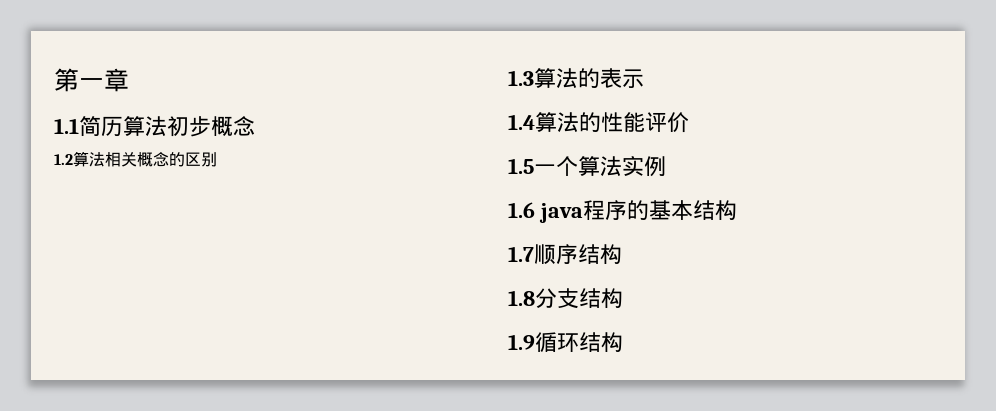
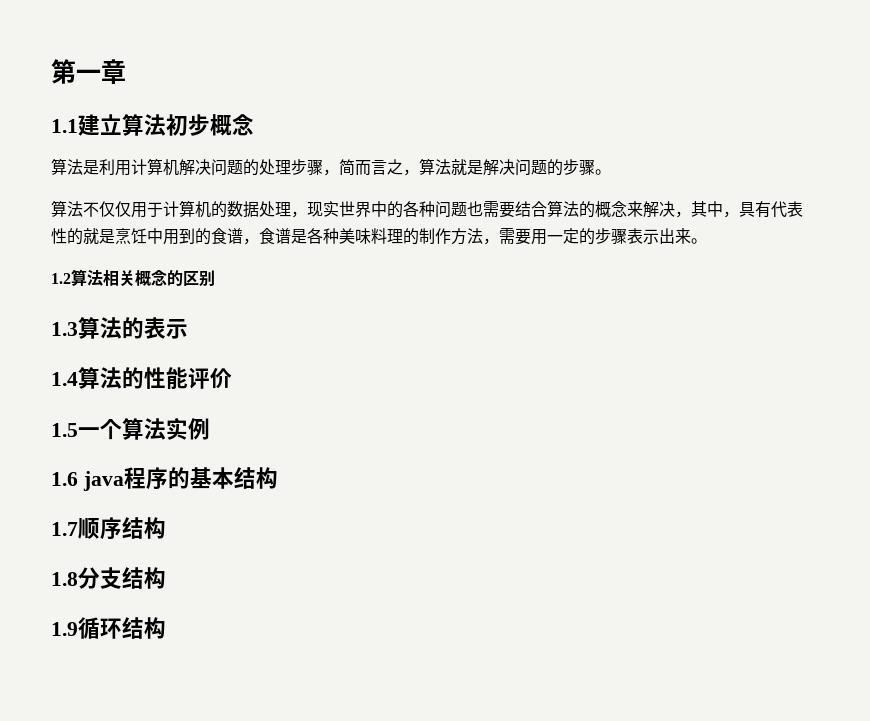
[79,116,123,137] 简历 -> [78,114,122,136] 建立
(255, 126) none -> [51,158,611,176] [51,200,803,218] [51,228,707,245] // 算法是利用计算机解决问题的处理步骤，简而言之，算法就是解决问题的步骤。 // 算法不仅仅用于计算机的数据处理，现实世界中的各种问题也需要结合算法的概念来解决，其中，具有代表性的就是烹饪中用到的食谱，食谱是各种美味料理的制作方法，需要用一定的步骤表示出来。

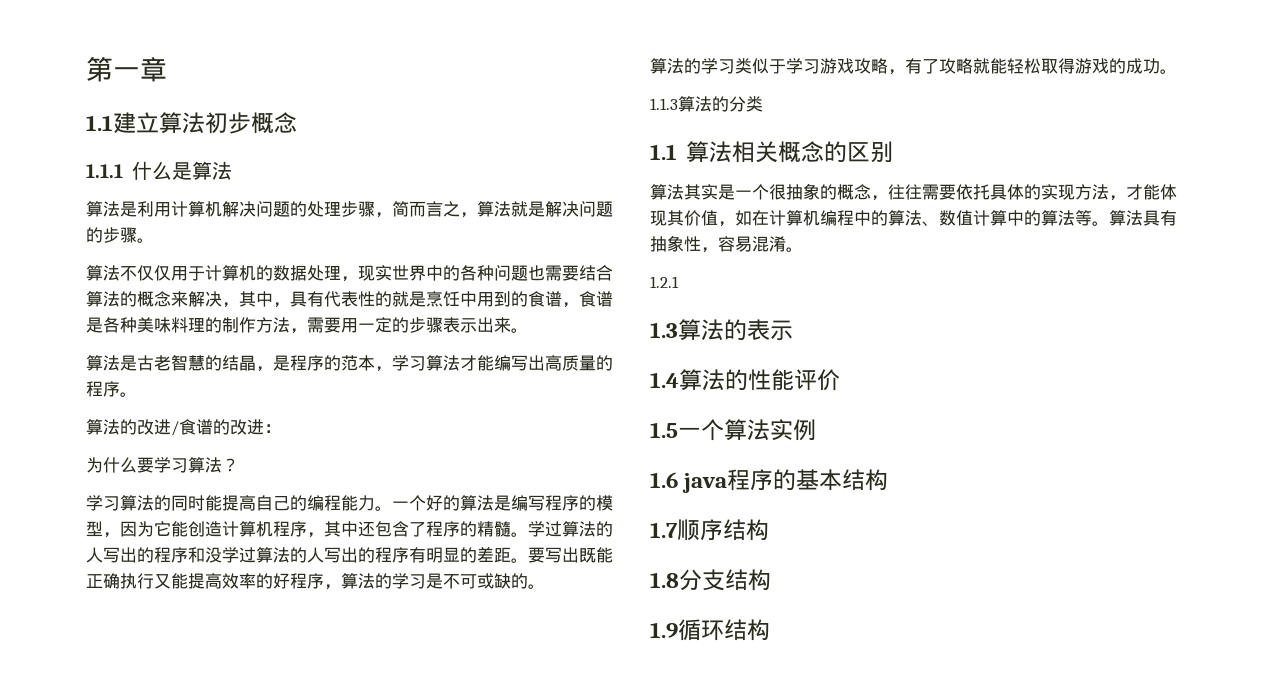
(254, 125) none -> [86,161,232,180] // 1.1.1什么是算法
[51,273,71,284] 1.2 -> [86,354,613,372] [86,381,137,397] [86,419,281,436] [86,457,239,473] [86,495,613,511] [86,521,613,538] [86,547,613,563] [86,573,545,590] [650,58,1177,75] [650,96,763,112] [650,144,677,160] 算法是古老智慧的结晶，是程序的范本，学习算法才能编写出高质量的程序。 // 算法的改进/食谱的改进： // 为什么要学习算法？ // 学习算法的同时能提高自己的编程能力。一个好的算法是编写程序的模型，因为它能创造计算机程序，其中还包含了程序的精髓。学过算法的人写出的程序和没学过算法的人写出的程序有明显的差距。要写出既能正确执行又能提高效率的好程序，算法的学习是不可或缺的。 // 算法的学习类似于学习游戏攻略，有了攻略就能轻松取得游戏的成功。 // 1.1.3算法的分类 // 1.1
(215, 278) none -> [650,183,1177,201] [650,210,1177,227] [650,235,803,253] [650,276,679,288] // 算法其实是一个很抽象的概念，往往需要依托具体的实现方法，才能体现其价值，如在计算机编程中的算法、数值计算中的算法等。算法具有抽象性，容易混淆。 // 1.2.1

